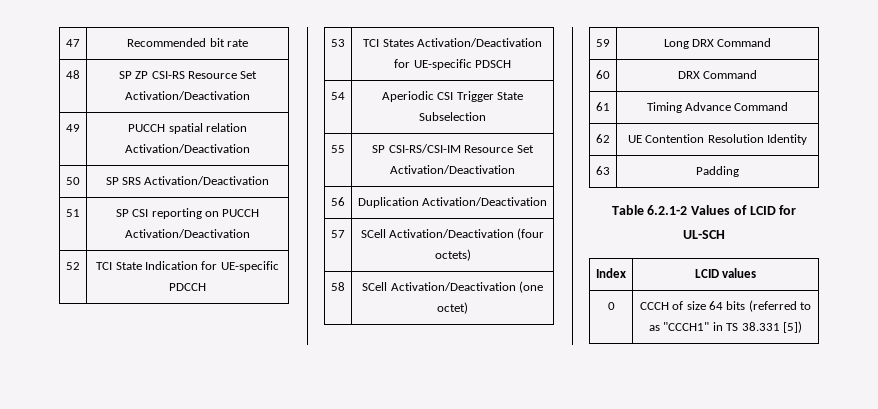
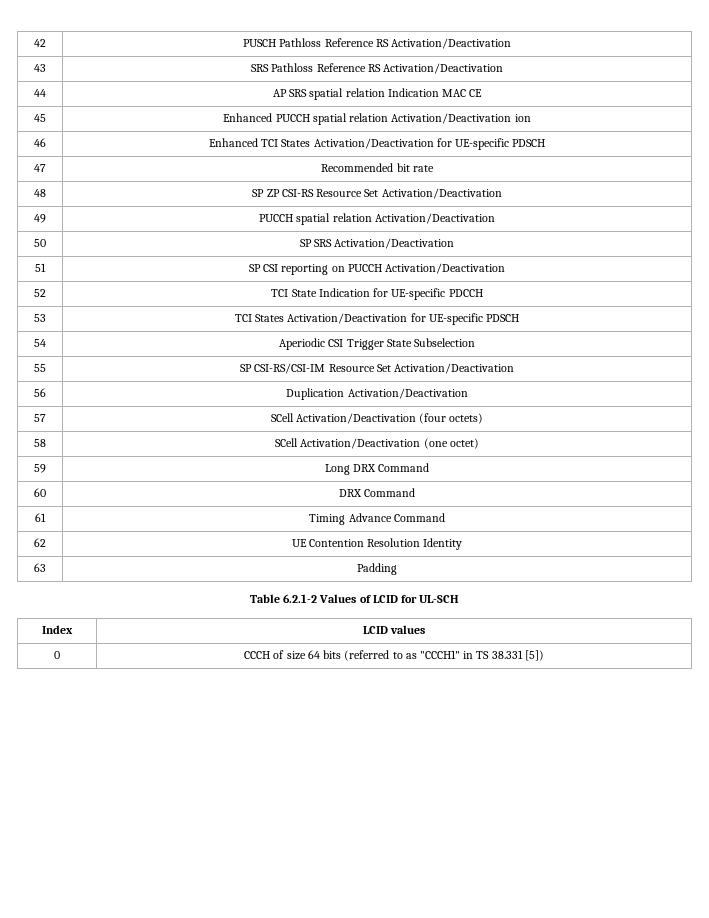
(66, 43) none -> [34,39,46,47] [243,38,511,49] [34,64,46,72] [251,63,503,74] [34,89,46,97] [272,88,483,100] [34,114,46,122] [223,113,531,125] [34,138,46,147] [208,138,546,150] 42 | PUSCH Pathloss Reference RS Activation/Deactivation // 43 | SRS Pathloss Reference RS Activation/Deactivation // 44 | AP SRS spatial relation Indication MAC CE // 45 | Enhanced PUCCH spatial relation Activation/Deactivation ion // 46 | Enhanced TCI States Activation/Deactivation for UE-specific PDSCH //

